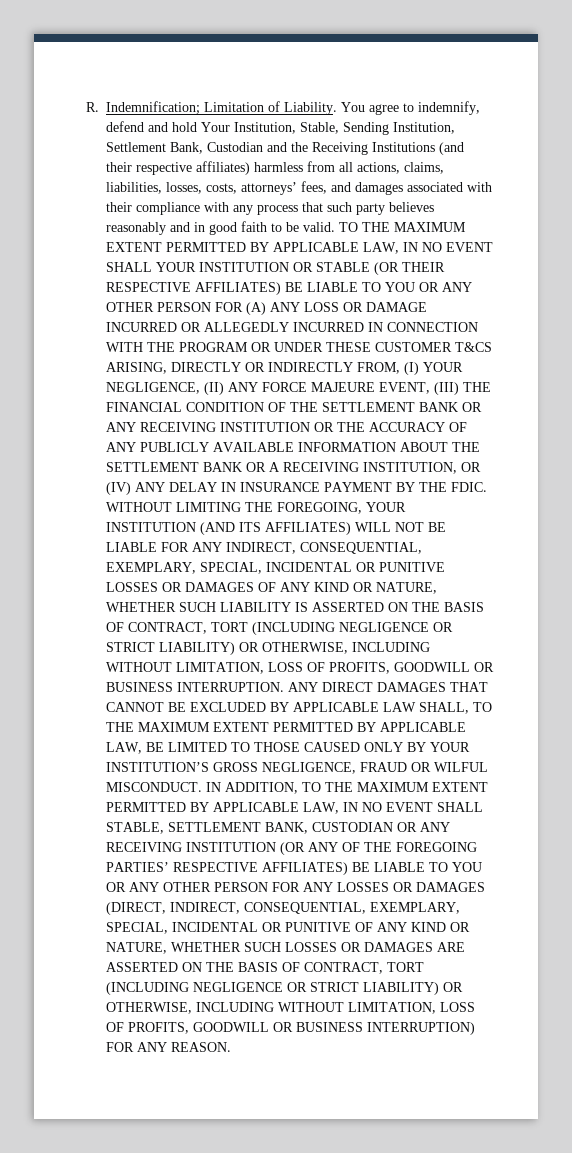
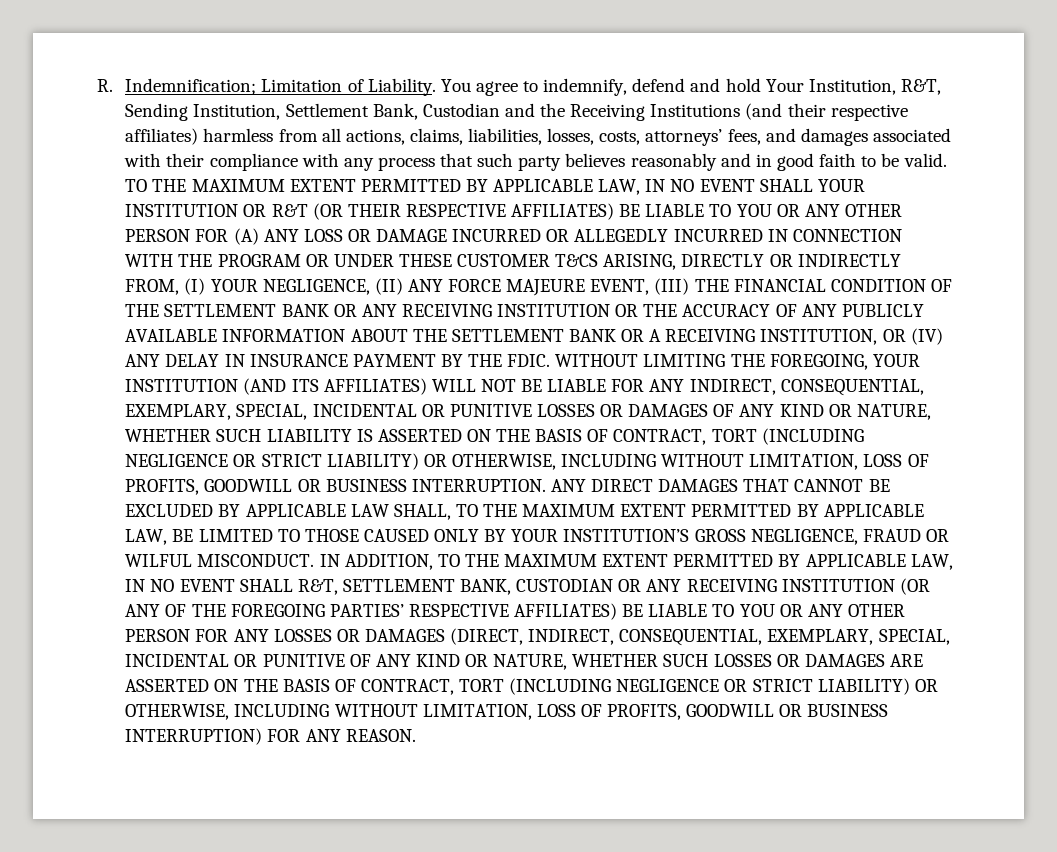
[300,122,340,134] Stable, -> [901,79,942,95] R&T,
[316,262,371,272] STABLE -> [271,204,308,217] R&T
[106,822,165,834] STABLE, -> [297,579,338,595] R&T,

